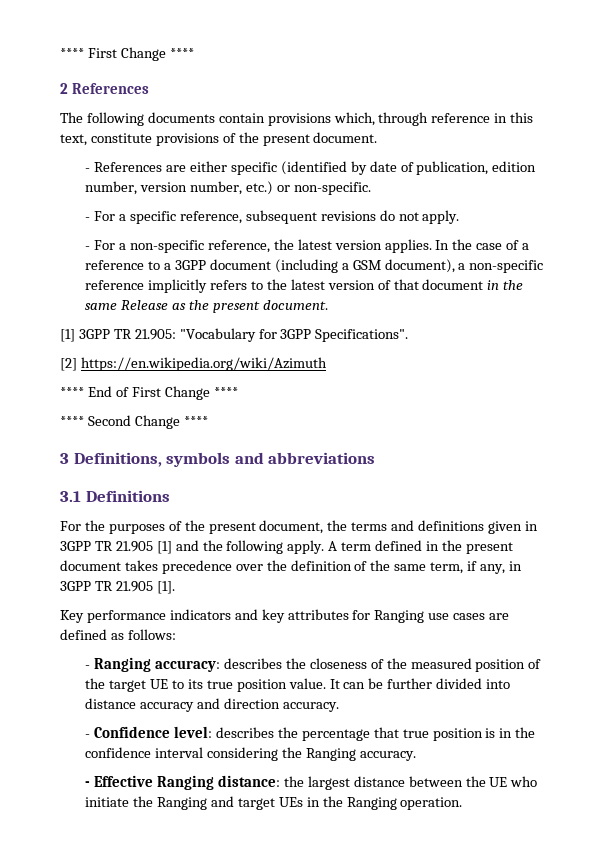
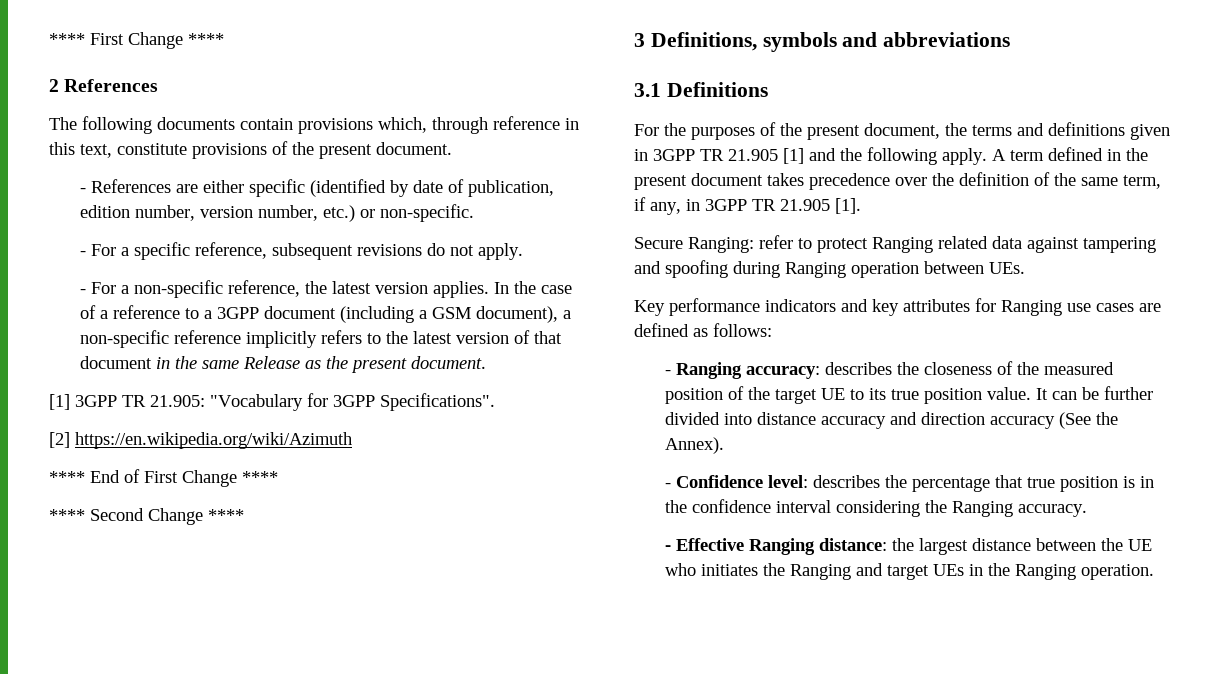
(175, 587) none -> [634,235,1156,253] [634,260,1025,278] // Secure Ranging: refer to protect Ranging related data against tampering and spoofing during Ranging operation between UEs.
[282,702,339,712] accuracy. -> [990,412,1119,429] [665,437,725,454] accuracy (See the Annex).
[85,797,130,807] initiate -> [701,564,759,576] initiates

